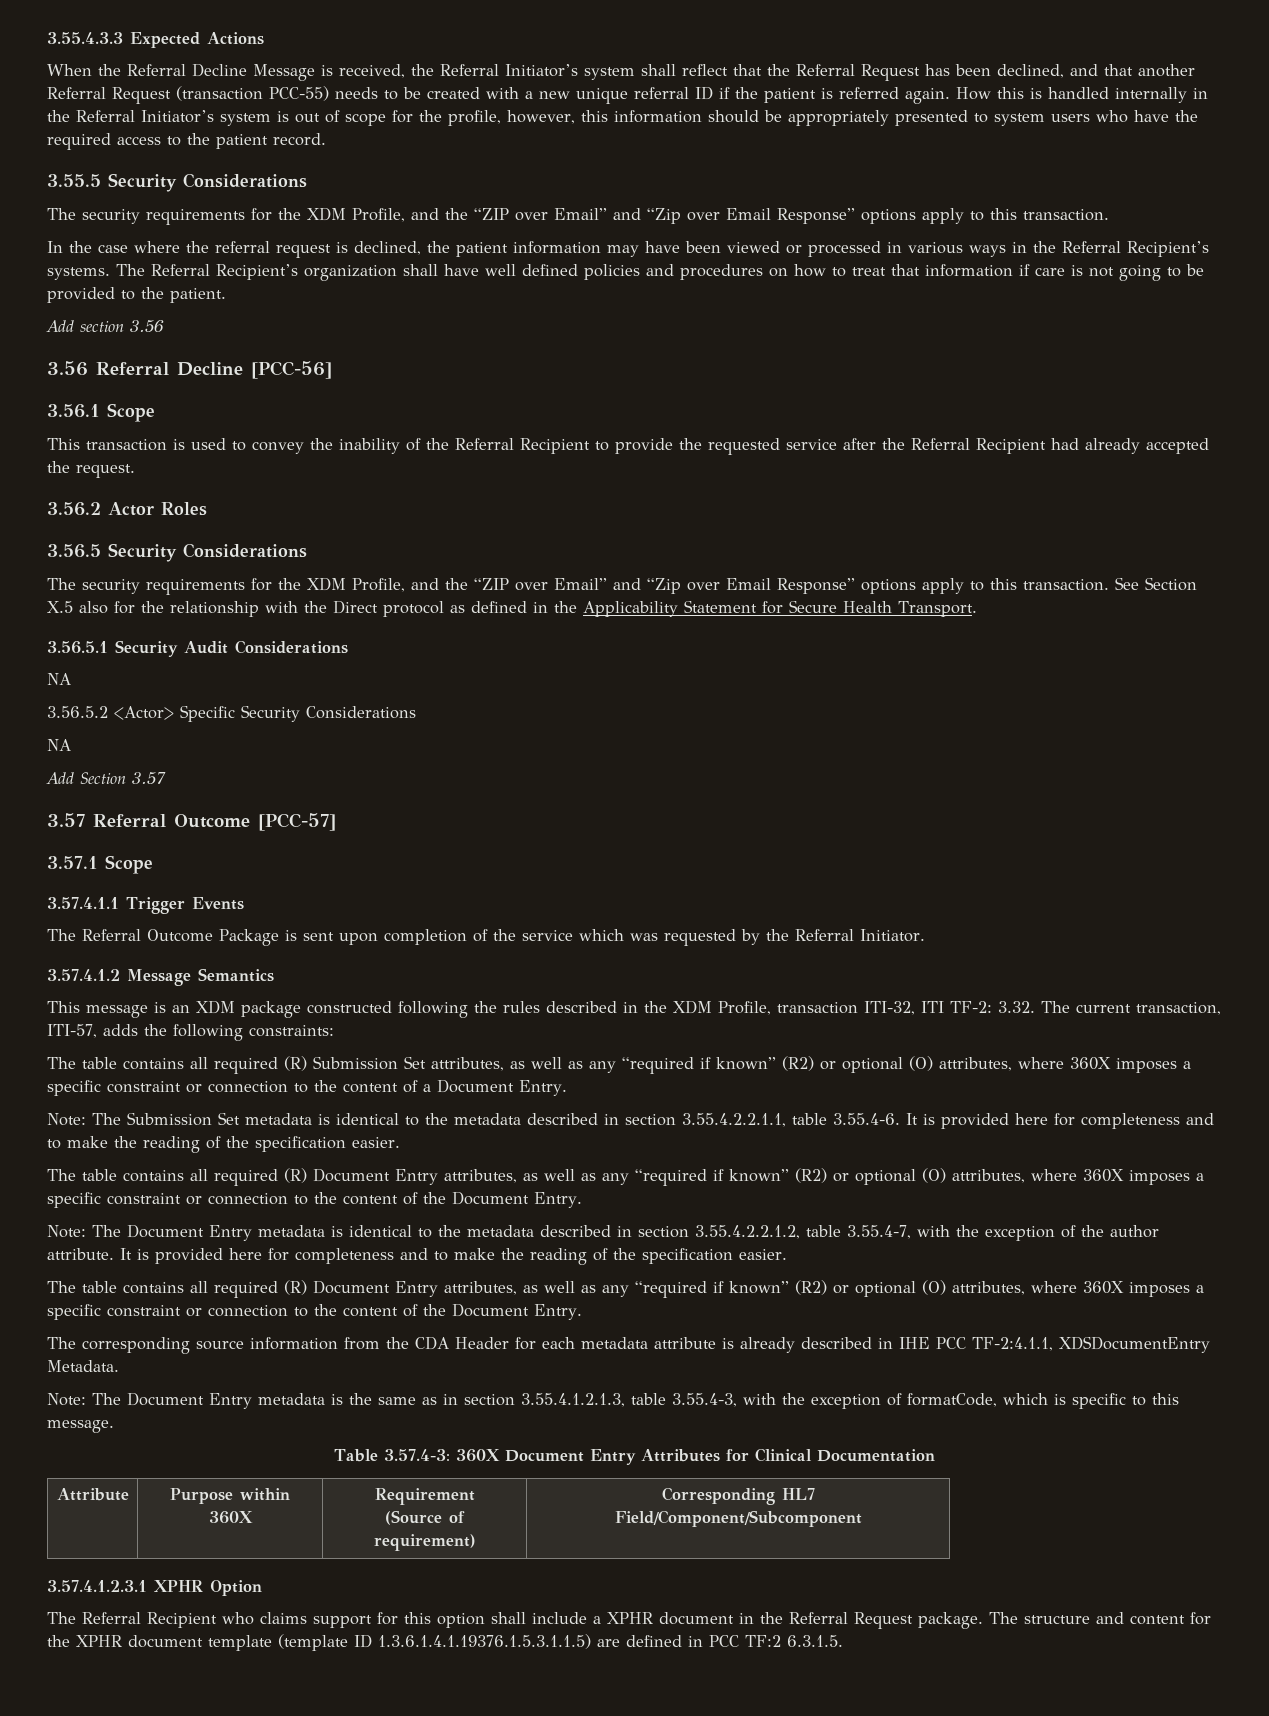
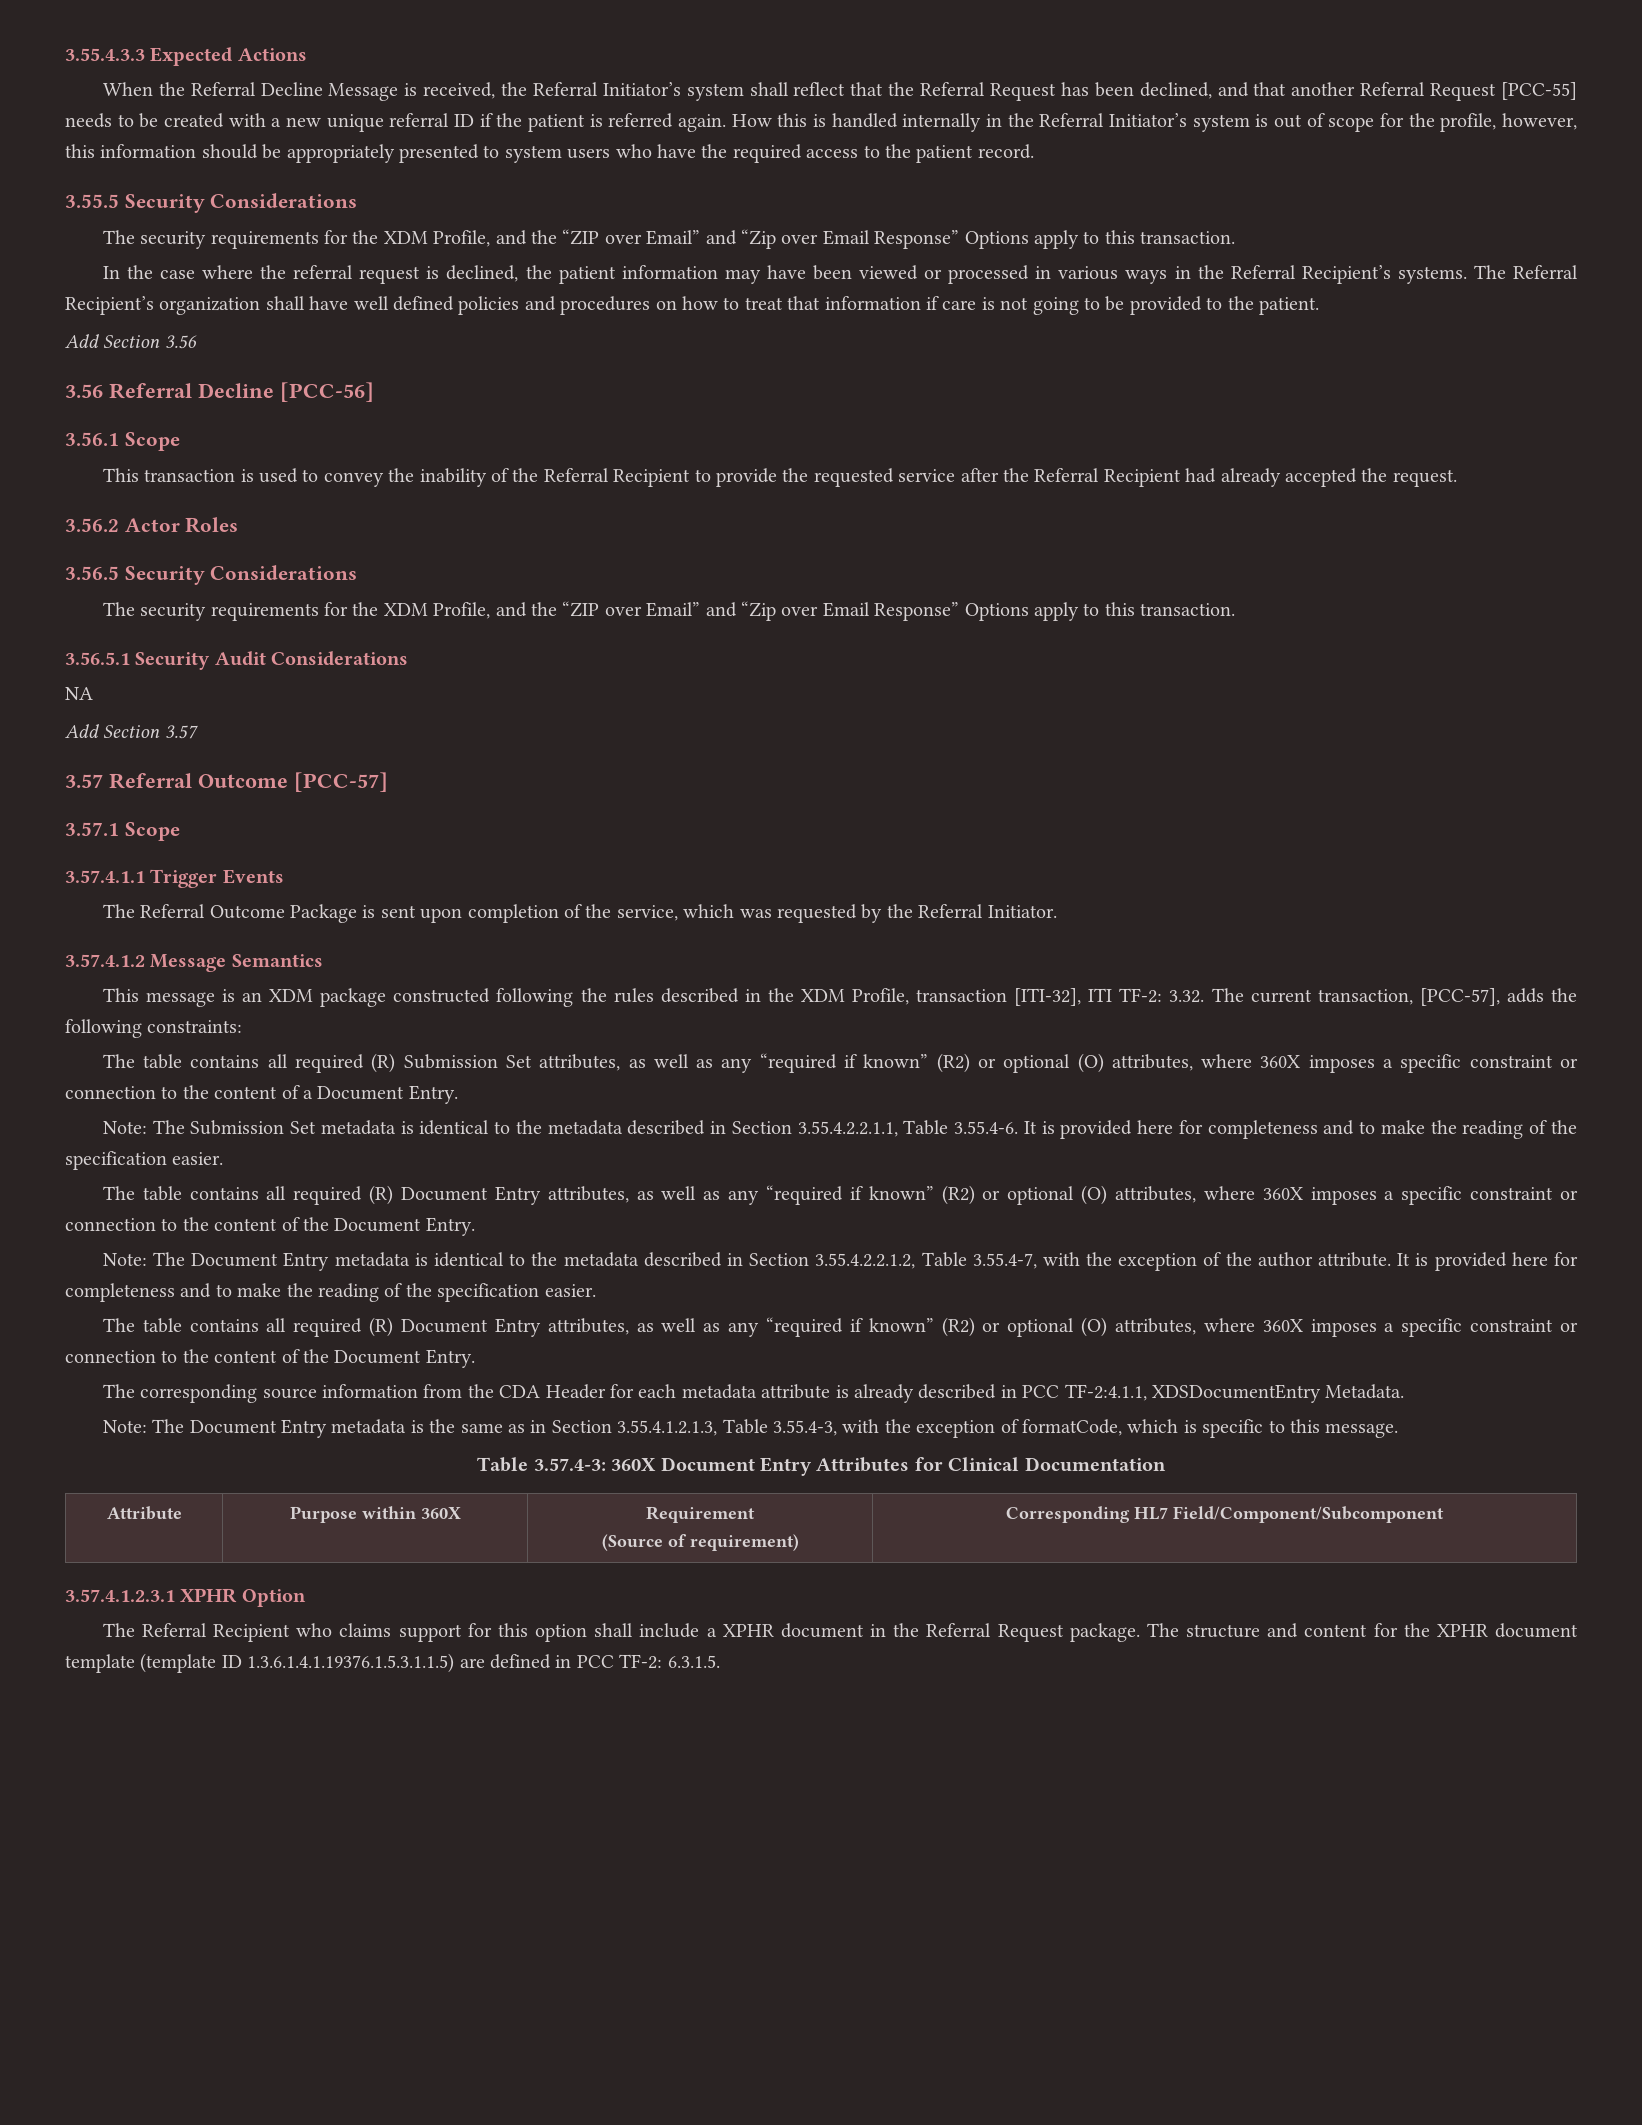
[176,86,329,101] (transaction PCC-55) -> [1501,82,1577,100] [PCC-55]
[861,209,916,224] options -> [964,231,1029,249] Options
[80,321,124,332] section -> [103,335,161,348] Section
[861,577,1197,594] [47,600,977,617] options apply to this transaction. See Section X.5 also for the relationship with the Direct protocol as defined in the Applicability Statement for Secure Health Transport. -> [964,602,1236,621] Options apply to this transaction.
[47,705,416,722] [47,739,71,751] // 3.56.5.2 <Actor> Specific Security Considerations // NA -> (93, 693) none
[522,930,573,941] service -> [616,905,678,921] service,
[864,1001,915,1015] ITI-32, -> [1014,988,1082,1006] [ITI-32],
[47,1024,97,1038] ITI-57, -> [1419,988,1500,1006] [PCC-57],
[625,1113,827,1127] section 3.55.4.2.2.1.1, table -> [731,1120,949,1137] Section 3.55.4.2.2.1.1, Table
[638,1225,841,1239] section 3.55.4.2.2.1.2, table -> [749,1252,967,1269] Section 3.55.4.2.2.1.2, Table
[899,1337,930,1349] IHE -> (1017, 1391) none
[464,1393,666,1407] section 3.55.4.1.2.1.3, table -> [551,1419,768,1436] Section 3.55.4.1.2.1.3, Table
[745,1635,781,1647] TF:2 -> [619,1654,663,1669] TF-2:

